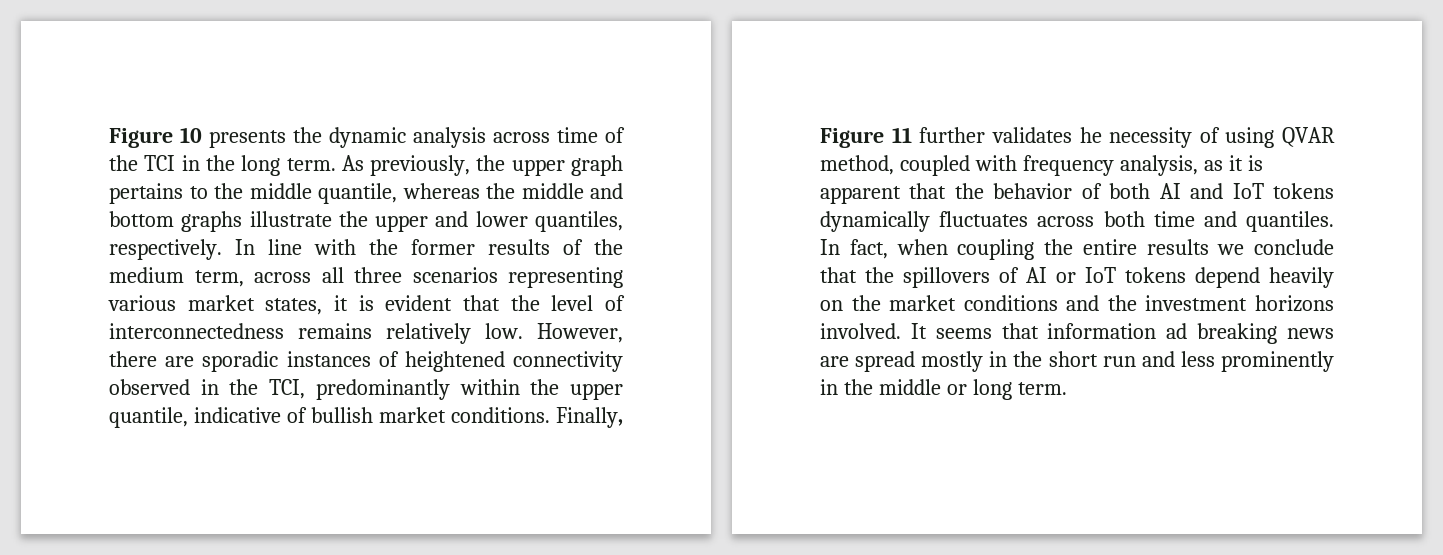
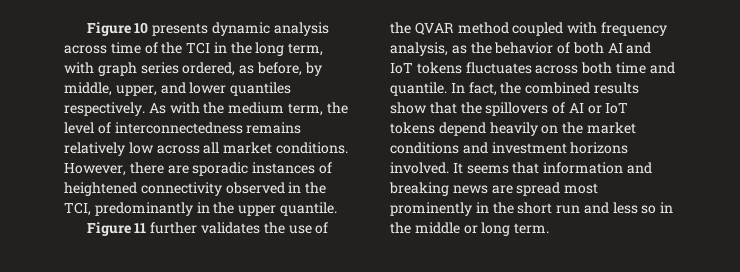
[293,127,322,143] the -> (209, 29) none
[286,155,623,176] [109,183,623,204] [109,211,623,232] [109,239,623,260] [109,267,623,288] [108,295,500,315] term. As previously, the upper graph pertains to the middle quantile, whereas the middle and bottom graphs illustrate the upper and lower quantiles, respectively. In line with the former results of the medium term, across all three scenarios representing various market states, it is evident that -> [288,43,324,56] [64,62,322,76] [64,82,292,96] [64,102,323,116] term, with graph series ordered, as before, by middle, upper, and lower quantiles respectively. As with the medium term,
[485,323,523,339] low. -> [128,142,348,154] low across all market conditions.
[459,379,623,400] [109,407,623,428] [820,127,1335,148] [820,155,894,175] within the upper quantile, indicative of bullish market conditions. Finally, Figure 11 further validates he necessity of using QVAR method, -> [196,202,337,216] [86,222,329,236] [390,22,509,35] in the upper quantile. // Figure 11 further validates the use of the QVAR method
[1228,155,1263,171] [820,183,947,204] it is apparent that -> (467, 49) none
[820,211,930,232] dynamically -> (462, 68) none
[1246,211,1334,232] quantiles. -> [390,82,447,96] quantile.
[896,239,1334,260] when coupling the entire results we conclude -> [500,82,639,94] [390,102,427,114] the combined results show
[1107,295,1137,311] the -> (488, 148) none
[1166,323,1188,339] ad -> [626,162,652,174] and
[921,351,984,372] mostly -> [564,183,599,194] [390,202,472,216] most prominently
[1221,351,1334,372] prominently -> [641,205,657,214] so

